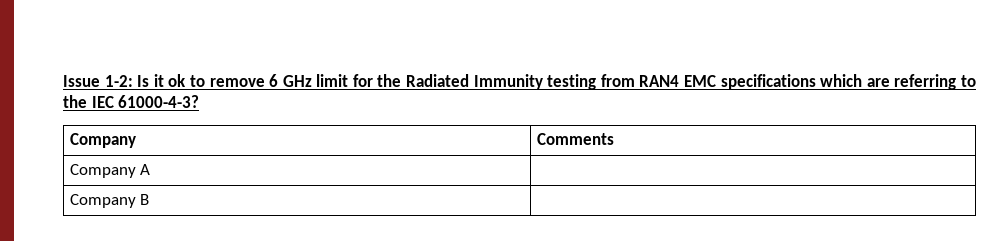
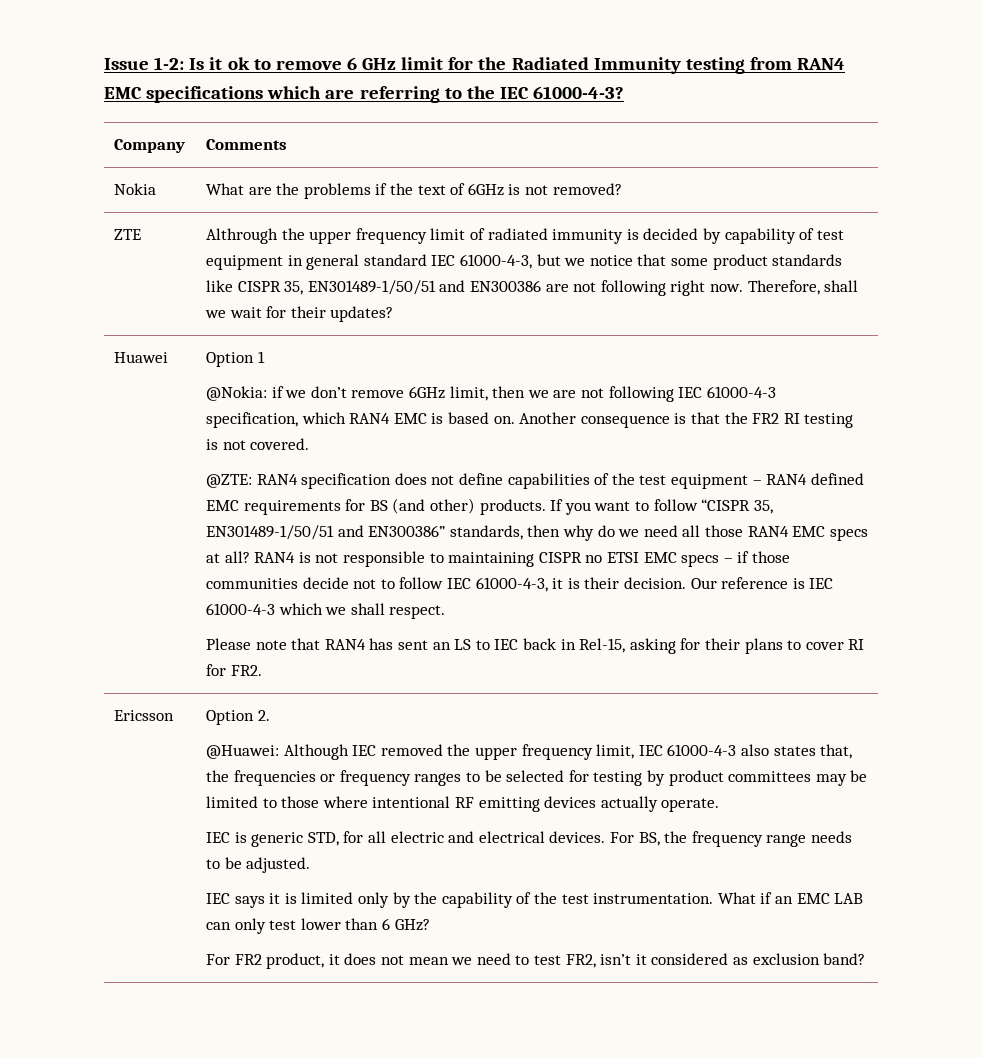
[69,164,151,178] [69,194,150,208] Company A | // Company B | -> [114,183,157,195] [206,183,622,199] [114,229,142,240] [206,228,844,244] [206,254,843,270] [206,280,859,296] [205,306,394,322] [114,352,169,363] [206,351,265,367] [206,386,776,402] [206,412,854,428] [206,438,310,450] [206,473,864,489] [206,498,773,515] [206,525,868,541] [206,551,790,567] [206,577,834,592] [206,603,446,619] [206,638,865,654] [206,664,262,676] [114,710,175,721] [206,710,270,725] [206,744,853,760] [206,770,868,786] [206,796,720,812] [206,831,852,847] [206,857,311,873] [206,892,864,908] [206,918,430,934] [206,953,866,969] Nokia | What are the problems if the text of 6GHz is not removed? // ZTE | Althrough the upper frequency limit of radiated immunity is decided by capability of test equipment in general standard IEC 61000-4-3, but we notice that some product standards like CISPR 35, EN301489-1/50/51 and EN300386 are not following right now. Therefore, shall we wait for their updates? // Huawei | Option 1 // @Nokia: if we don’t remove 6GHz limit, then we are not following IEC 61000-4-3 specification, which RAN4 EMC is based on. Another consequence is that the FR2 RI testing is not covered. // @ZTE: RAN4 specification does not define capabilities of the test equipment – RAN4 defined EMC requirements for BS (and other) products. If you want to follow “CISPR 35, EN301489-1/50/51 and EN300386” standards, then why do we need all those RAN4 EMC specs at all? RAN4 is not responsible to maintaining CISPR no ETSI EMC specs – if those communities decide not to follow IEC 61000-4-3, it is their decision. Our reference is IEC 61000-4-3 which we shall respect. // Please note that RAN4 has sent an LS to IEC back in Rel-15, asking for their plans to cover RI for FR2. // Ericsson | Option 2. // @Huawei: Although IEC removed the upper frequency limit, IEC 61000-4-3 also states that, the frequencies or frequency ranges to be selected for testing by product committees may be limited to those where intentional RF emitting devices actually operate. // IEC is generic STD, for all electric and electrical devices. For BS, the frequency range needs to be adjusted. // IEC says it is limited only by the capability of the test instrumentation. What if an EMC LAB can only test lower than 6 GHz? // For FR2 product, it does not mean we need to test FR2, isn’t it considered as exclusion band?

